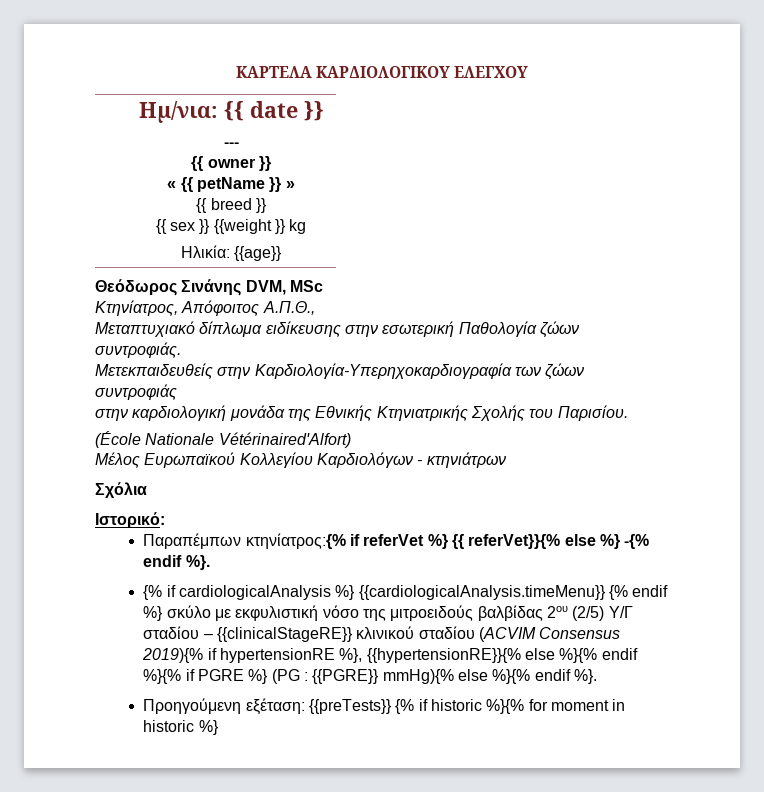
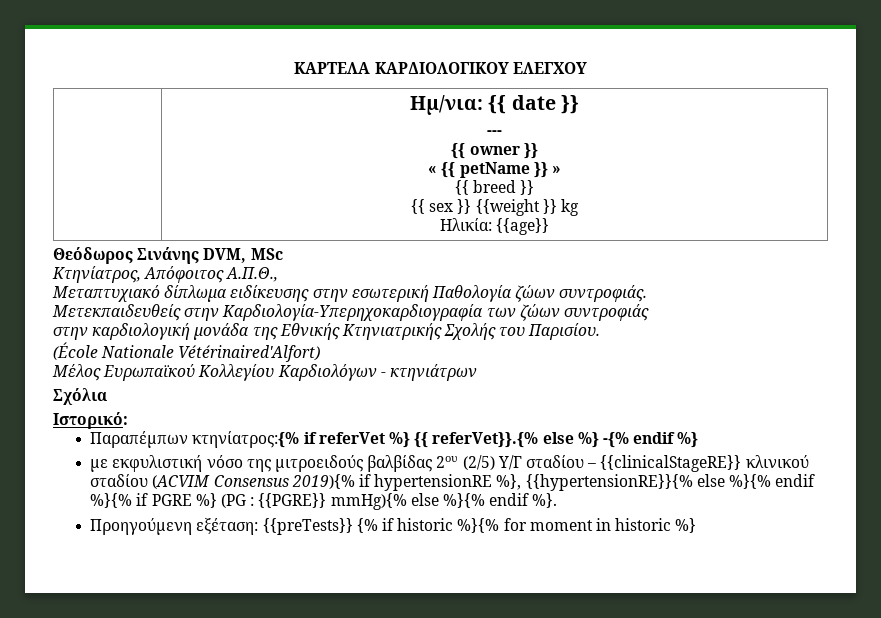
[468,534,561,549] referVet}}{% -> [432,432,539,448] referVet}}.{%
[185,555,210,570] [143,585,669,600] [143,605,211,621] %}. // {% if cardiologicalAnalysis %} {{cardiologicalAnalysis.timeMenu}} {% endif %} σκύλο -> [677,432,699,448] %} //

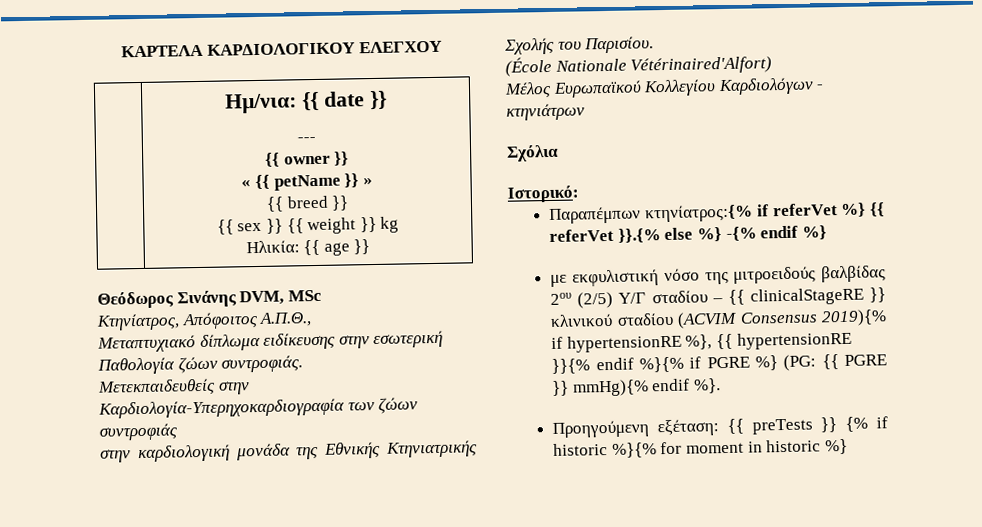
[475,199,540,216] {{weight -> [286,217,357,235] {{ weight
[496,218,550,235] {{age}} -> [303,239,371,256] {{ age }}
[432,432,539,448] referVet}}.{% -> [549,228,661,243] referVet }}.{%
[600,455,742,472] {{clinicalStageRE}} -> [727,287,886,306] {{ clinicalStageRE }}
[525,474,771,491] {{hypertensionRE}}{% else %}{% -> [716,331,852,350] [551,358,591,374] {{ hypertensionRE }}{%
[221,493,485,510] (PG : {{PGRE}} mmHg){% else %}{% -> [783,354,887,372] [552,379,649,397] (PG: {{ PGRE }} mmHg){%
[262,518,353,535] {{preTests}} -> [726,417,838,435] {{ preTests }}

